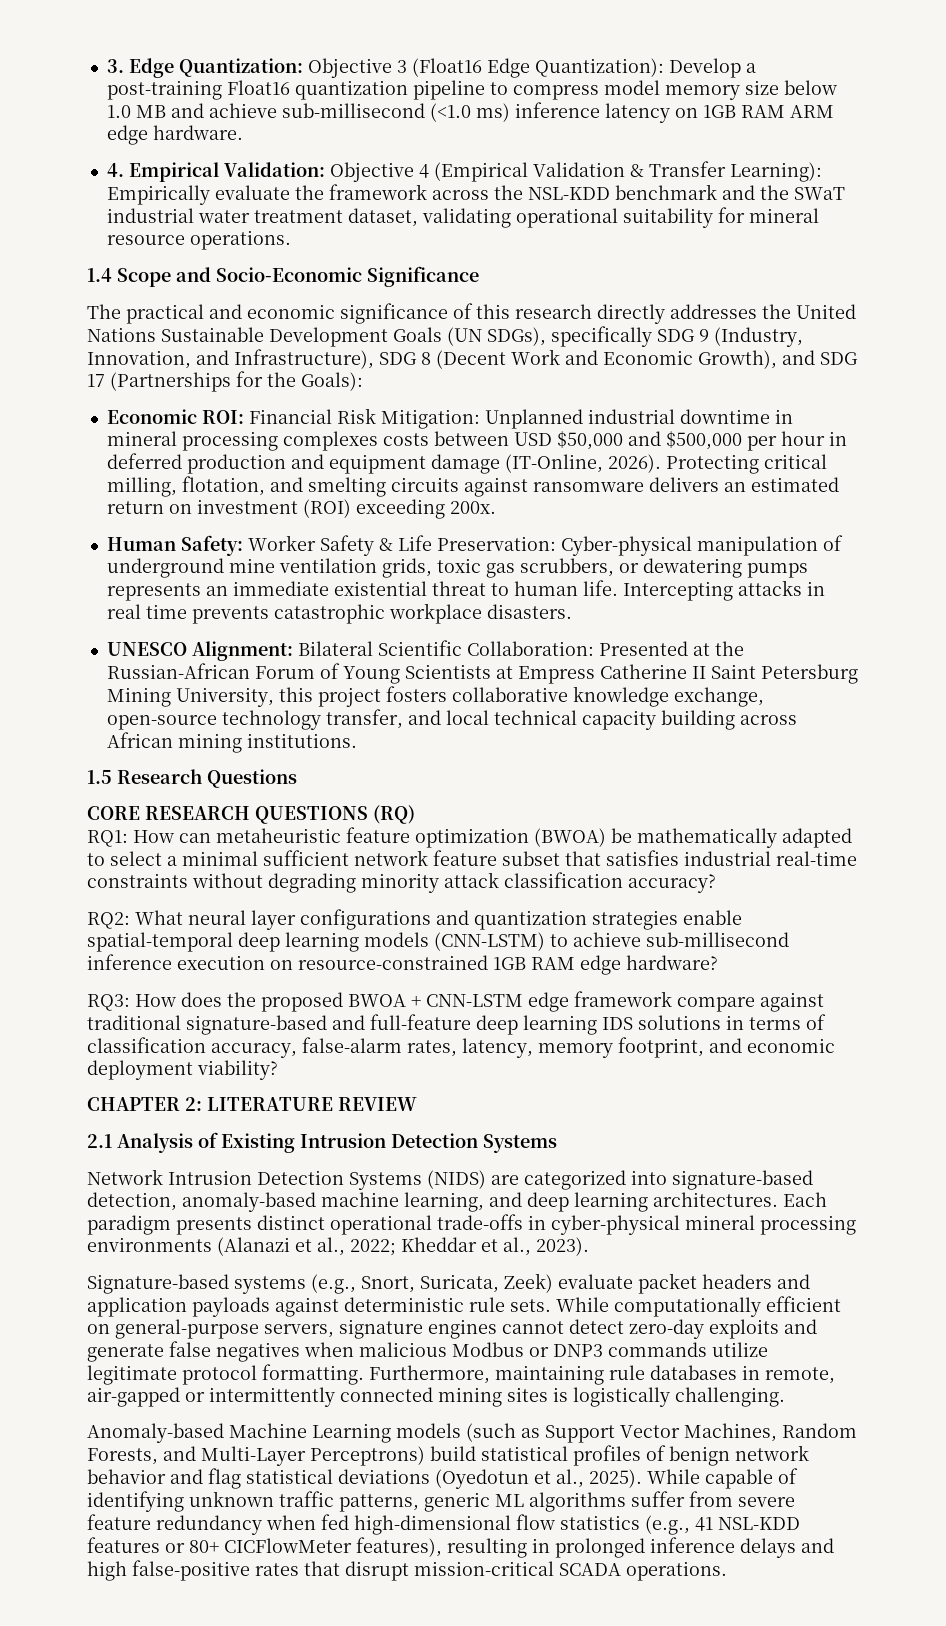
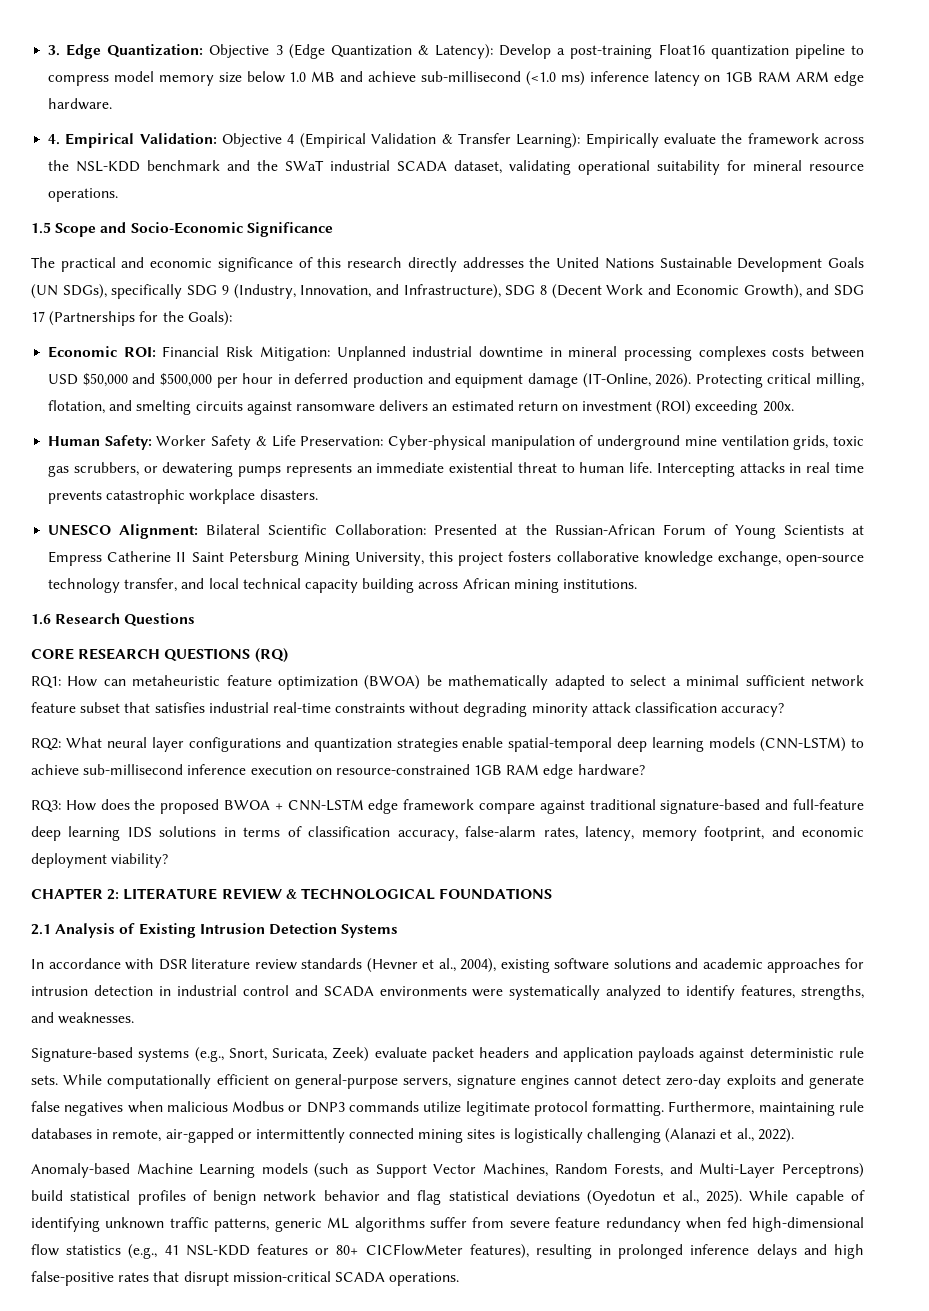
[411,58,664,78] (Float16 Edge Quantization): -> [288,44,494,59] (Edge Quantization & Latency):
[197,210,343,223] water treatment -> [397,161,448,172] SCADA
[87,268,112,282] 1.4 -> [31,222,51,234] 1.5
[87,770,112,784] 1.5 -> [31,614,51,625] 1.6
(417, 1104) none -> [285,888,553,900] & TECHNOLOGICAL FOUNDATIONS
[87,1169,813,1190] [87,1192,827,1212] [87,1214,856,1235] [87,1237,589,1256] Network Intrusion Detection Systems (NIDS) are categorized into signature-based detection, anomaly-based machine learning, and deep learning architectures. Each paradigm presents distinct operational trade-offs in cyber-physical mineral processing environments (Alanazi et al., 2022; Kheddar et al., 2023). -> [31,958,864,973] [31,985,865,1000] [31,1012,135,1024] In accordance with DSR literature review standards (Hevner et al., 2004), existing software solutions and academic approaches for intrusion detection in industrial control and SCADA environments were systematically analyzed to identify features, strengths, and weaknesses.
[675,1387,785,1407] challenging. -> [587,1128,794,1143] challenging (Alanazi et al., 2022).

